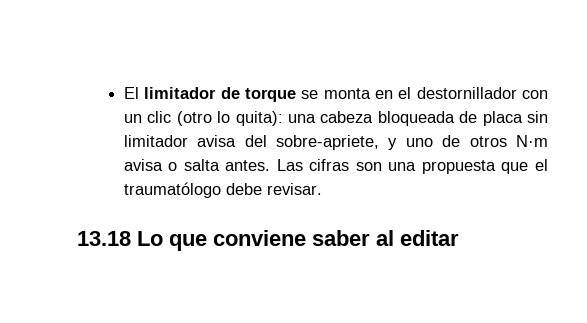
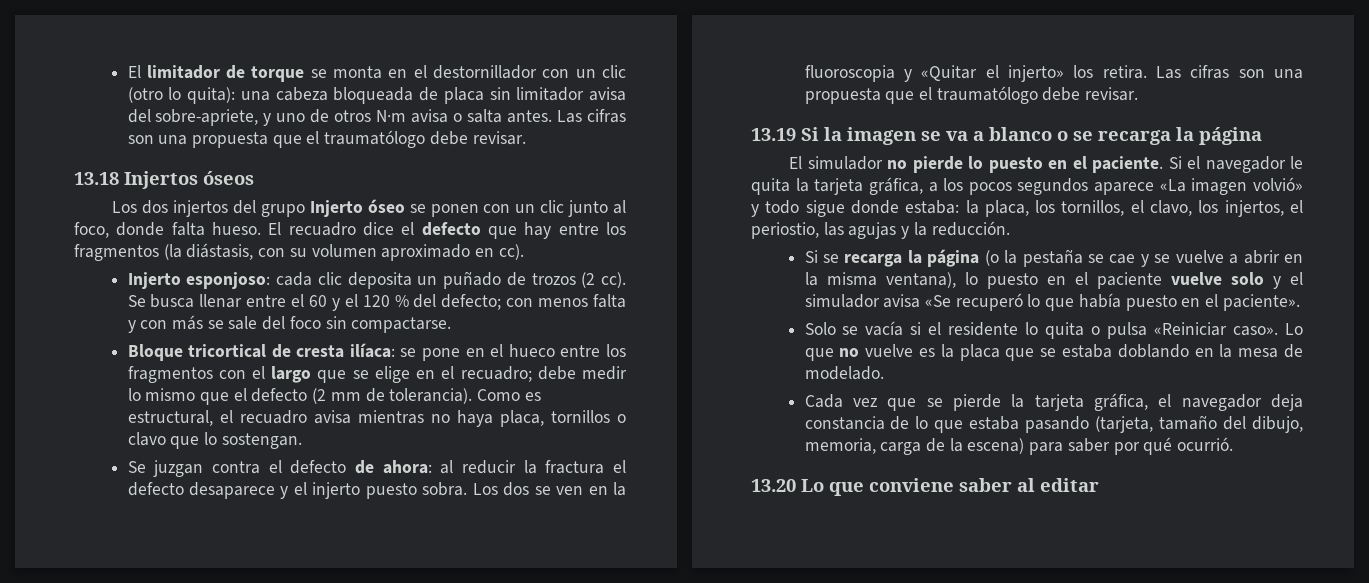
(131, 238) none -> [124,171,254,189] [112,199,626,217] [74,222,626,239] [74,243,524,261] [127,271,626,289] [127,294,626,311] [127,315,452,333] [127,343,627,361] [127,366,628,383] [127,388,541,405] [127,410,626,427] [127,432,302,449] [127,460,626,477] [127,482,627,499] [804,65,1303,82] [804,86,1139,104] [751,127,1262,145] [789,156,1303,173] [751,177,1303,195] [751,200,1303,217] [751,221,1010,239] [804,249,1303,267] [804,272,1303,289] [804,293,1300,311] [804,321,1303,339] [804,344,1303,361] [804,366,884,380] [804,393,1303,411] [804,415,1303,433] [804,437,1234,455] [751,479,796,492] Injertos óseos // Los dos injertos del grupo Injerto óseo se ponen con un clic junto al foco, donde falta hueso. El recuadro dice el defecto que hay entre los fragmentos (la diástasis, con su volumen aproximado en cc). // Injerto esponjoso: cada clic deposita un puñado de trozos (2 cc). Se busca llenar entre el 60 y el 120 % del defecto; con menos falta y con más se sale del foco sin compactarse. // Bloque tricortical de cresta ilíaca: se pone en el hueco entre los fragmentos con el largo que se elige en el recuadro; debe medir lo mismo que el defecto (2 mm de tolerancia). Como es estructural, el recuadro avisa mientras no haya placa, tornillos o clavo que lo sostengan. // Se juzgan contra el defecto de ahora: al reducir la fractura el defecto desaparece y el injerto puesto sobra. Los dos se ven en la fluoroscopia y «Quitar el injerto» los retira. Las cifras son una propuesta que el traumatólogo debe revisar. // 13.19 Si la imagen se va a blanco o se recarga la página // El simulador no pierde lo puesto en el paciente. Si el navegador le quita la tarjeta gráfica, a los pocos segundos aparece «La imagen volvió» y todo sigue donde estaba: la placa, los tornillos, el clavo, los injertos, el periostio, las agujas y la reducción. // Si se recarga la página (o la pestaña se cae y se vuelve a abrir en la misma ventana), lo puesto en el paciente vuelve solo y el simulador avisa «Se recuperó lo que había puesto en el paciente». // Solo se vacía si el residente lo quita o pulsa «Reiniciar caso». Lo que no vuelve es la placa que se estaba doblando en la mesa de modelado. // Cada vez que se pierde la tarjeta gráfica, el navegador deja constancia de lo que estaba pasando (tarjeta, tamaño del dibujo, memoria, carga de la escena) para saber por qué ocurrió. // 13.20

